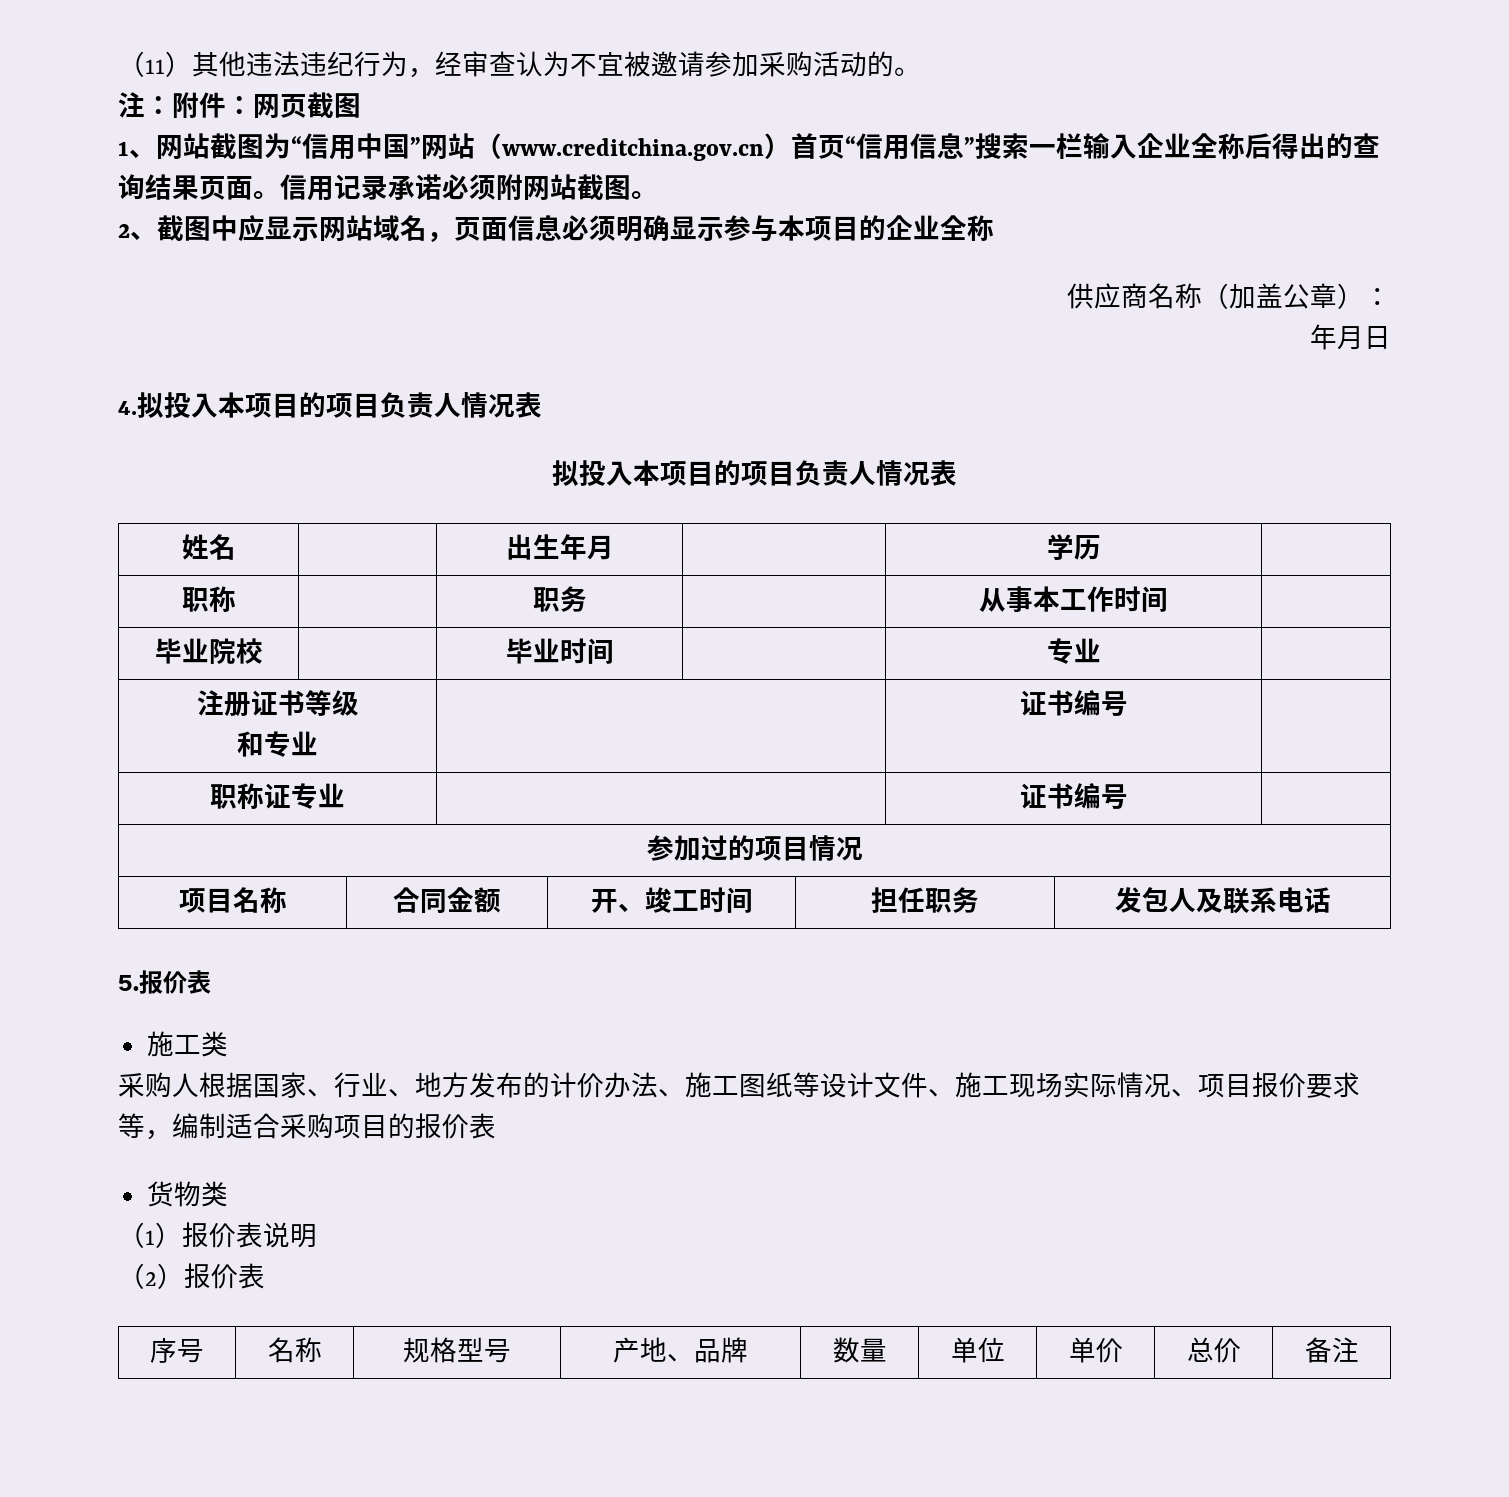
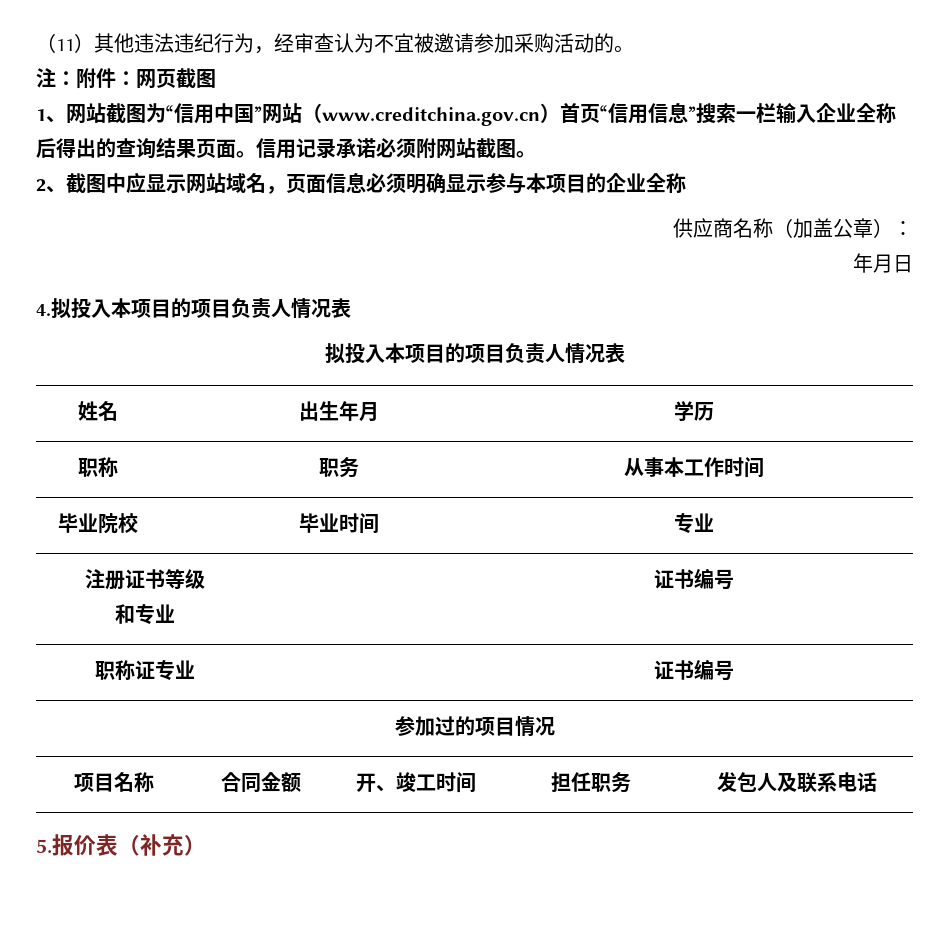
[147,1031,229,1057] [118,1072,1360,1098] [118,1113,496,1140] [147,1181,229,1207] [118,1222,317,1248] [118,1263,265,1289] [150,1338,204,1363] [267,1337,322,1363] [403,1337,511,1363] [613,1337,748,1363] [832,1337,887,1363] [950,1337,1005,1363] [1068,1337,1123,1363] [1186,1337,1241,1363] [1304,1337,1359,1363] // 施工类 // 采购人根据国家、行业、地方发布的计价办法、施工图纸等设计文件、施工现场实际情况、项目报价要求等，编制适合采购项目的报价表 // 货物类 // （1）报价表说明 // （2）报价表 // 序号 | 名称 | 规格型号 | 产地、品牌 | 数量 | 单位 | 单价 | 总价 | 备注 -> [118,834,206,856] （补充）

